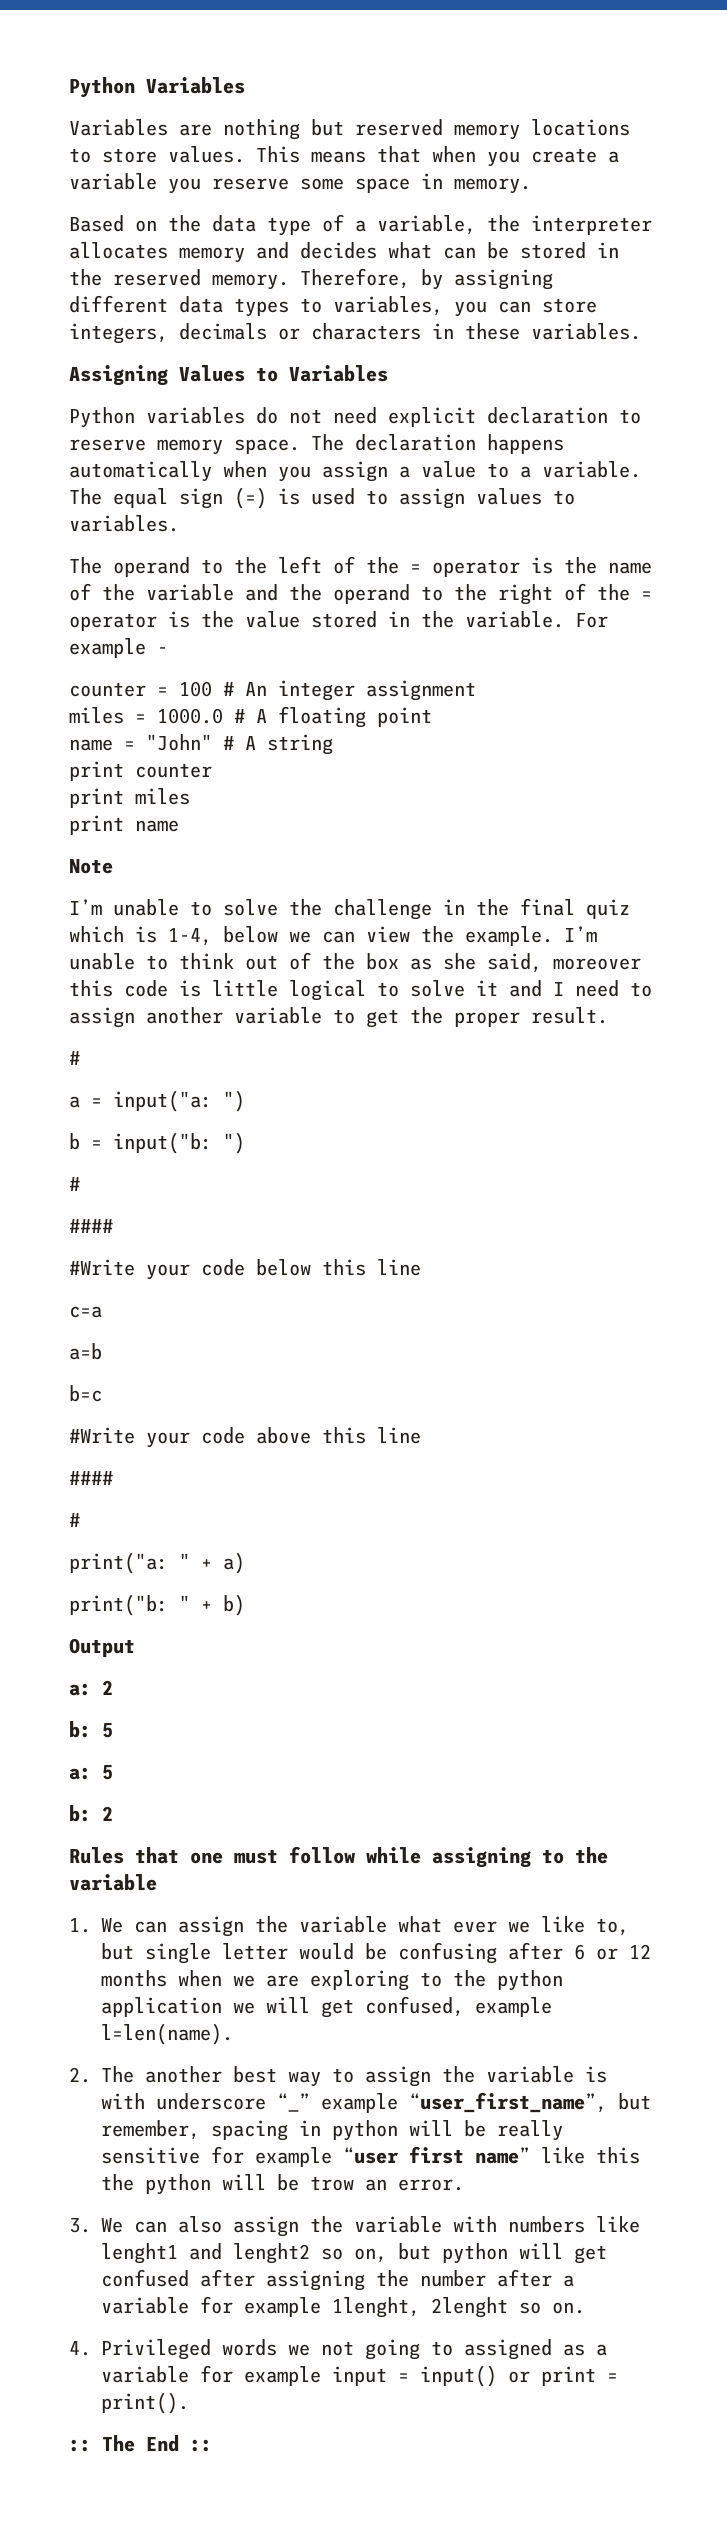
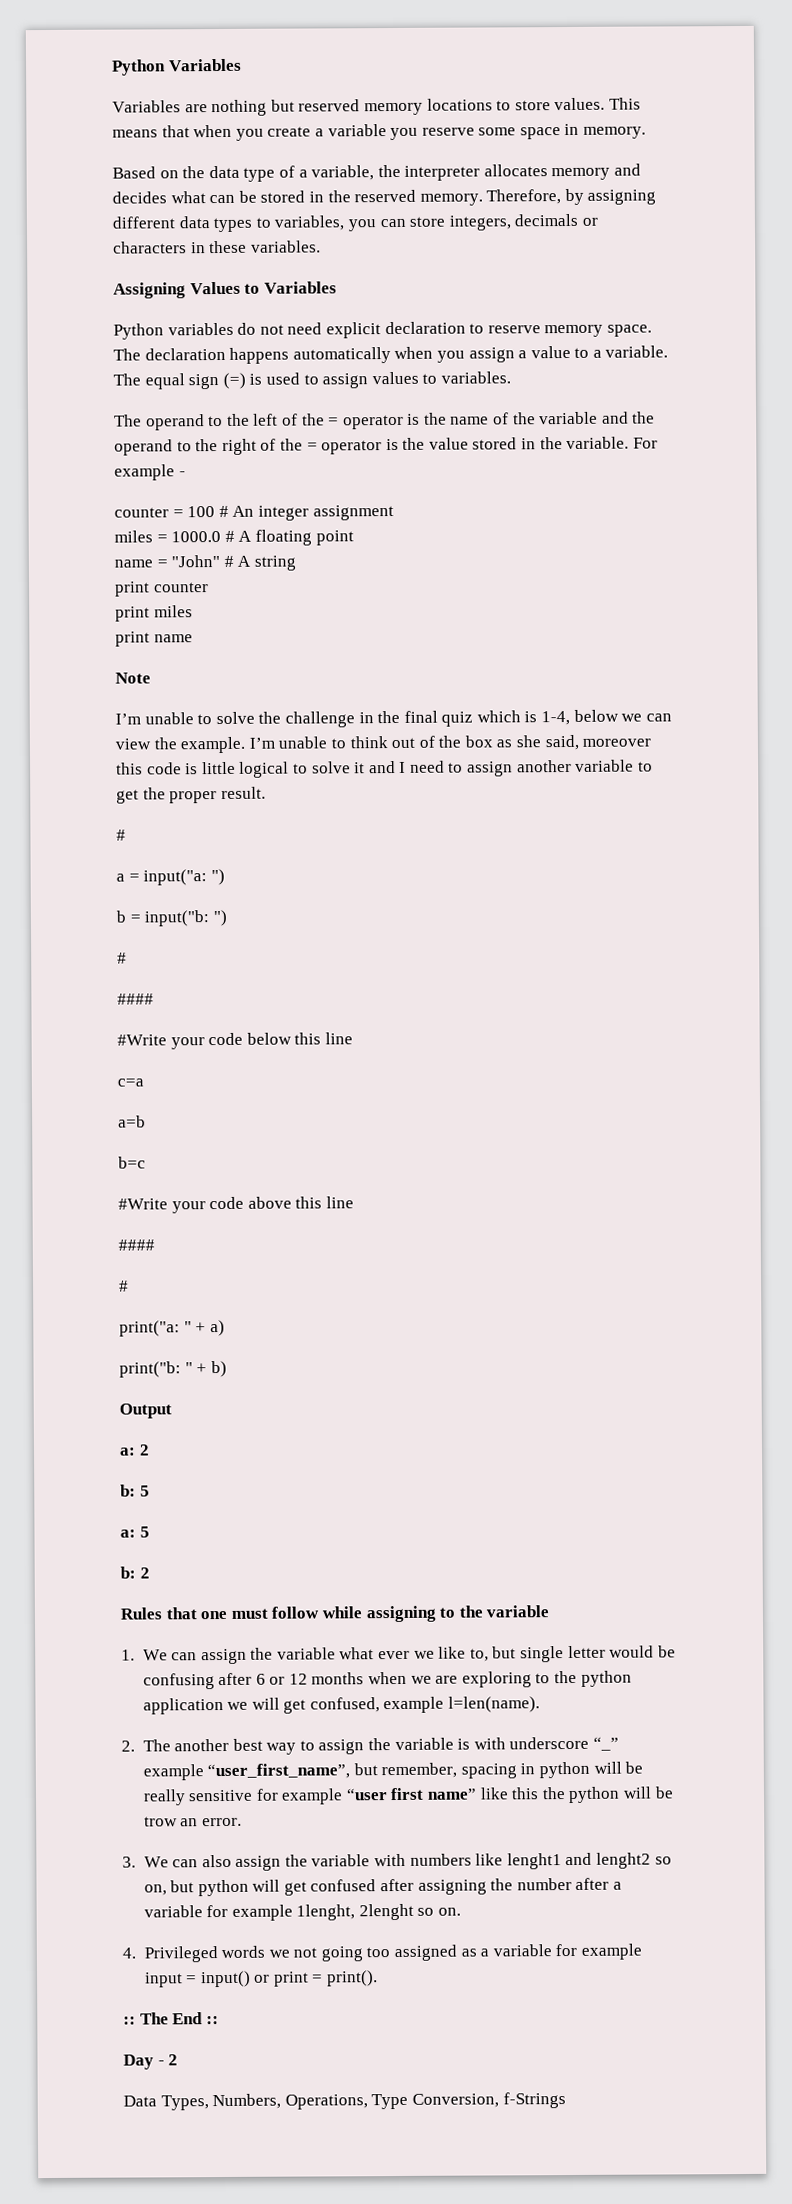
[431,2341,453,2356] to -> [366,1947,391,1958] too
(212, 2445) none -> [123,2054,179,2070] [123,2092,566,2111] // Day - 2 // Data Types, Numbers, Operations, Type Conversion, f-Strings

